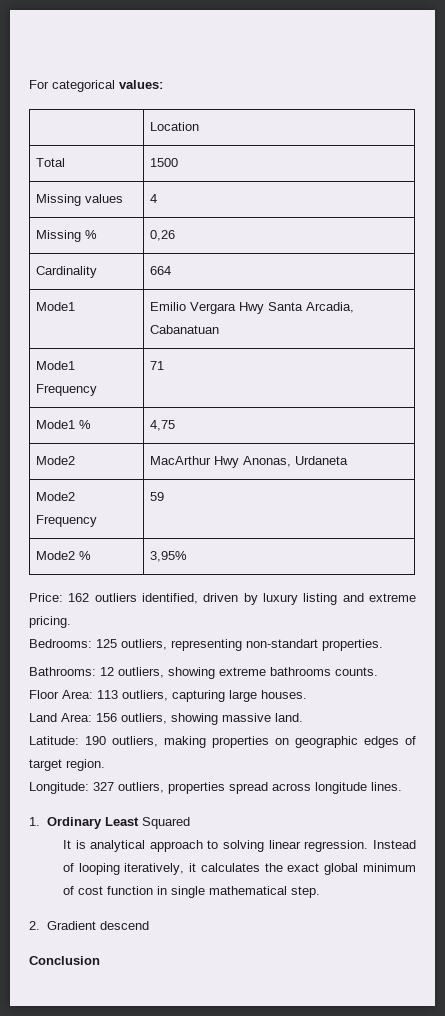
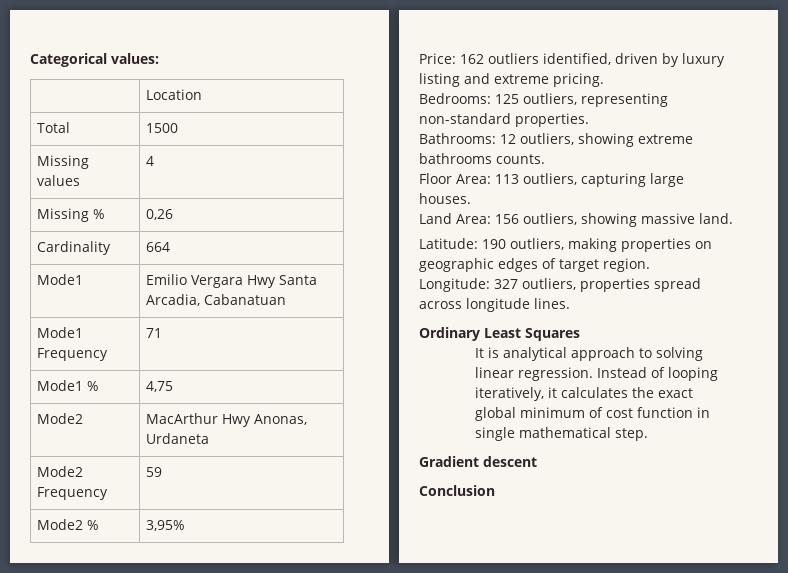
[29,80,115,92] For categorical -> [30,53,107,67] Categorical
[246,639,318,648] non-standart -> [419,113,511,124] non-standard
[29,817,40,826] 1. -> (570, 303) none
[141,817,190,829] Squared -> [525,328,580,341] Squares
[29,921,149,930] 2. Gradient descend -> [419,456,537,467] Gradient descent

